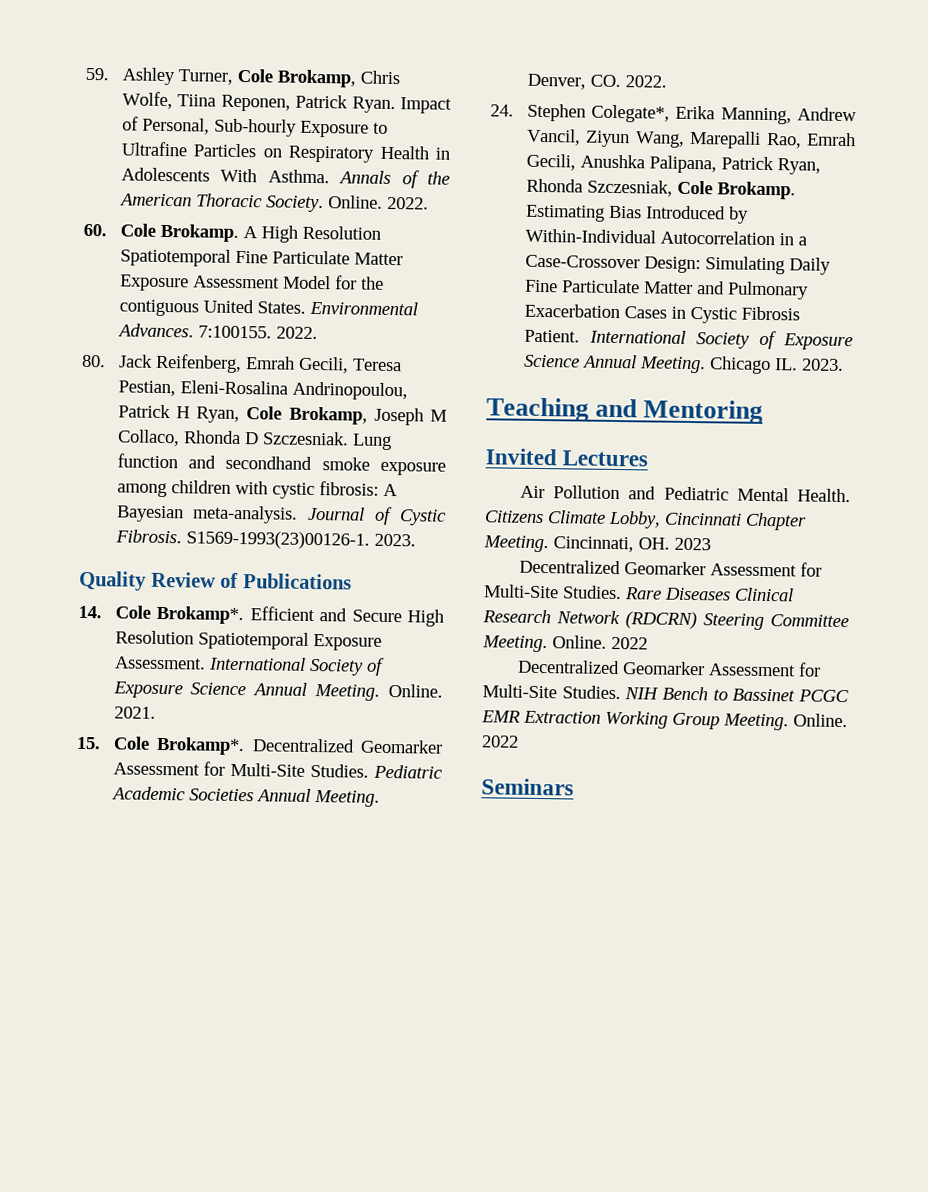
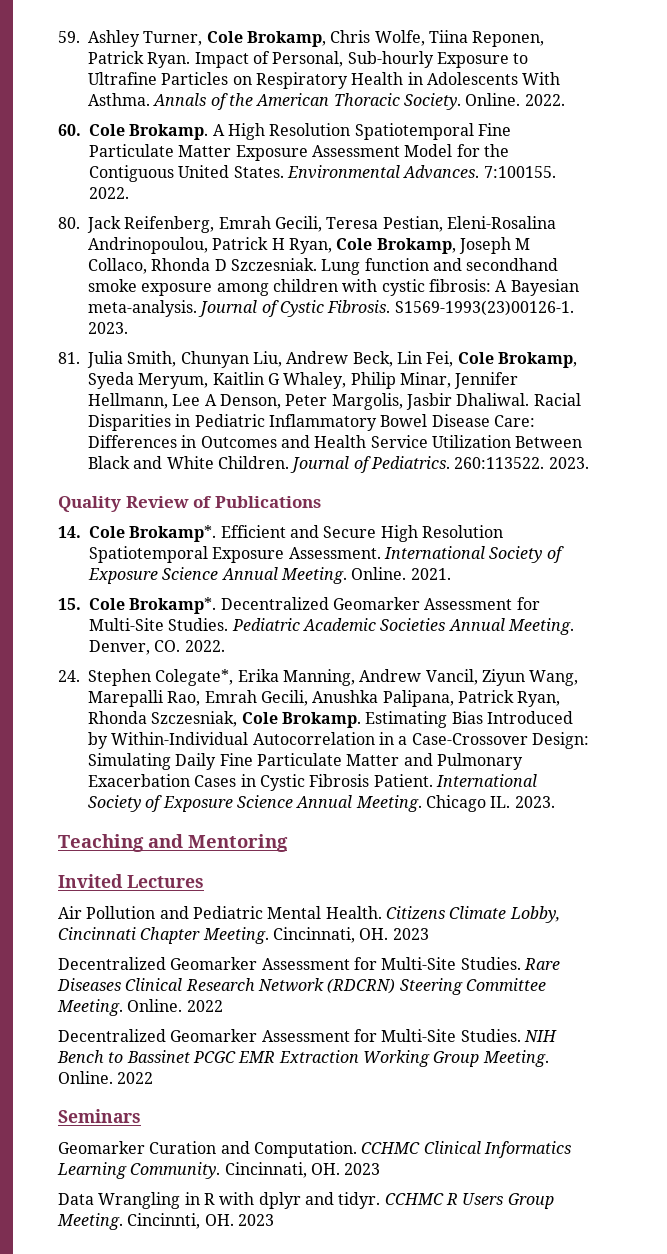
[118,299,199,317] contiguous -> [89,165,174,182] Contiguous
(416, 540) none -> [58,351,577,368] [88,372,519,389] [88,393,581,410] [88,414,535,431] [88,435,583,448] [88,456,589,473] // 81. Julia Smith, Chunyan Liu, Andrew Beck, Lin Fei, Cole Brokamp, Syeda Meryum, Kaitlin G Whaley, Philip Minar, Jennifer Hellmann, Lee A Denson, Peter Margolis, Jasbir Dhaliwal. Racial Disparities in Pediatric Inflammatory Bowel Disease Care: Differences in Outcomes and Health Service Utilization Between Black and White Children. Journal of Pediatrics. 260:113522. 2023.
(574, 787) none -> [58,1141,571,1158] [57,1162,381,1179] [58,1192,554,1209] [57,1213,274,1230] // Geomarker Curation and Computation. CCHMC Clinical Informatics Learning Community. Cincinnati, OH. 2023 // Data Wrangling in R with dplyr and tidyr. CCHMC R Users Group Meeting. Cincinnti, OH. 2023

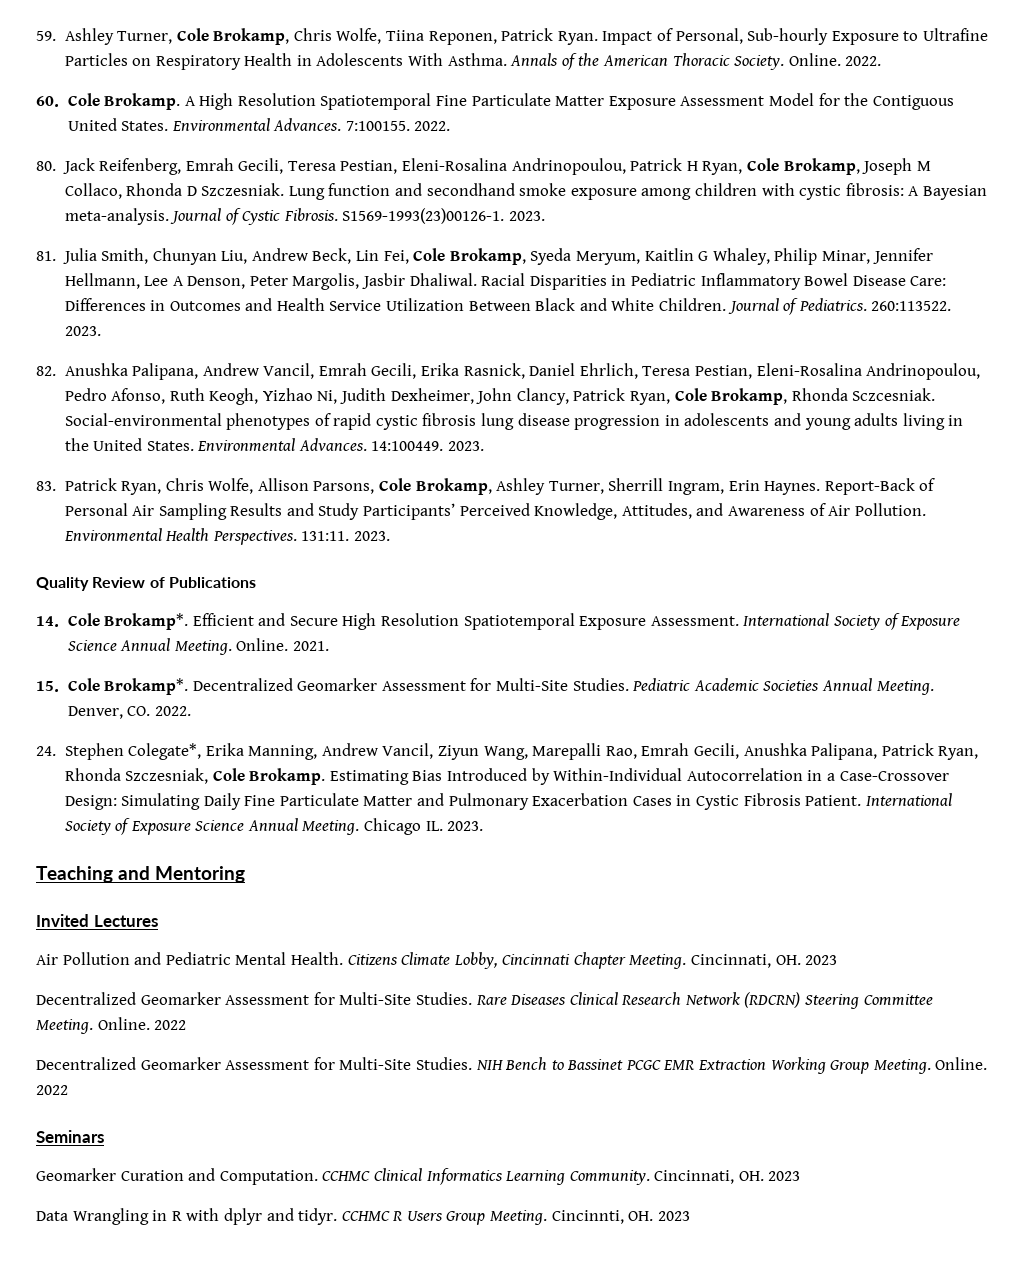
(589, 463) none -> [36,363,981,380] [64,388,936,405] [64,413,964,430] [64,438,485,452] [36,478,936,495] [64,503,926,520] [63,528,390,545] // 82. Anushka Palipana, Andrew Vancil, Emrah Gecili, Erika Rasnick, Daniel Ehrlich, Teresa Pestian, Eleni-Rosalina Andrinopoulou, Pedro Afonso, Ruth Keogh, Yizhao Ni, Judith Dexheimer, John Clancy, Patrick Ryan, Cole Brokamp, Rhonda Sczcesniak. Social-environmental phenotypes of rapid cystic fibrosis lung disease progression in adolescents and young adults living in the United States. Environmental Advances. 14:100449. 2023. // 83. Patrick Ryan, Chris Wolfe, Allison Parsons, Cole Brokamp, Ashley Turner, Sherrill Ingram, Erin Haynes. Report-Back of Personal Air Sampling Results and Study Participants’ Perceived Knowledge, Attitudes, and Awareness of Air Pollution. Environmental Health Perspectives. 131:11. 2023.

